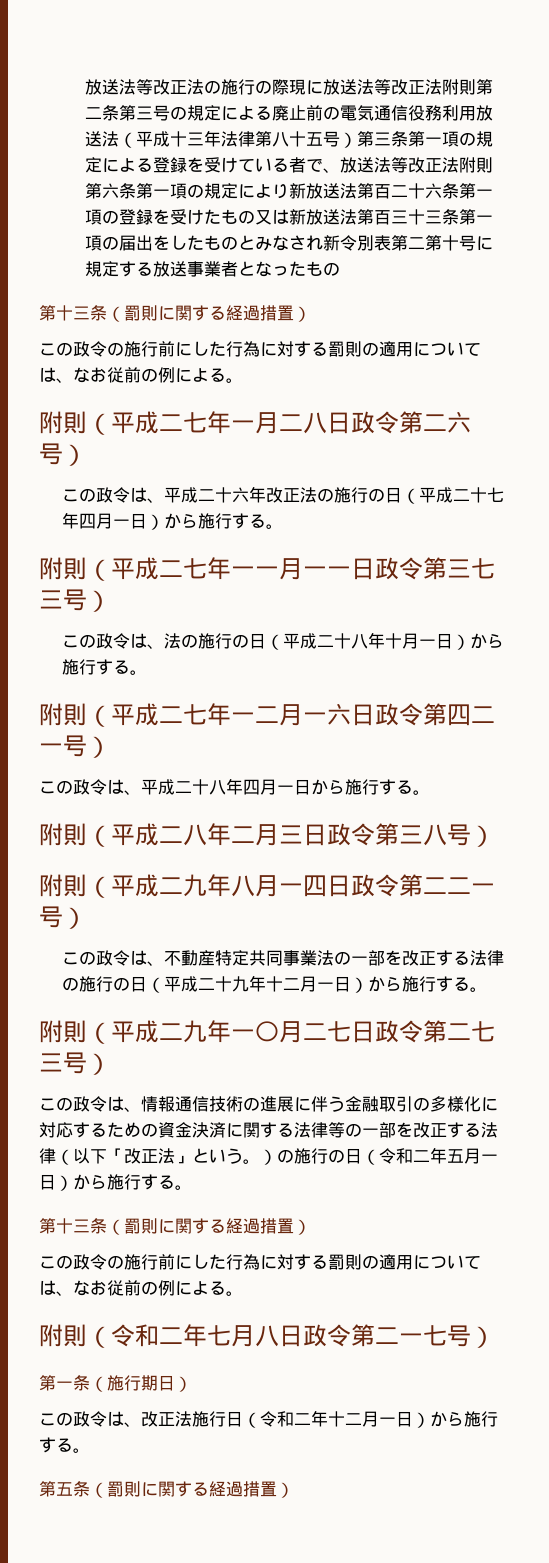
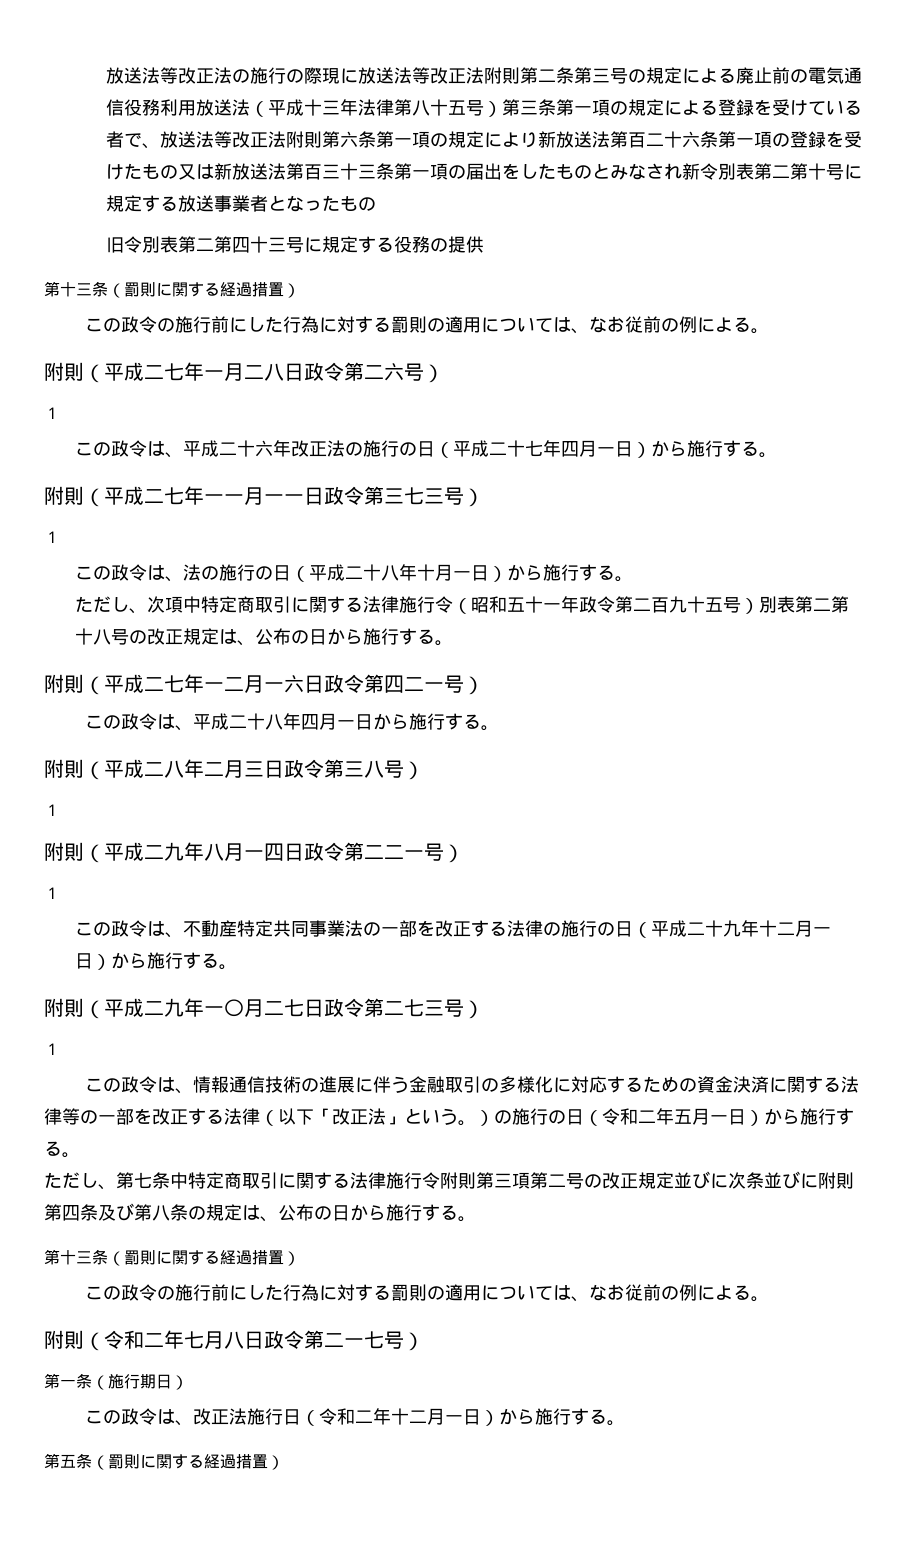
(341, 269) none -> [106,236,485,253] // 旧令別表第二第四十三号に規定する役務の提供
(87, 455) none -> [44,407,60,419] // １
(111, 601) none -> [44,531,60,543] // １
(148, 672) none -> [75,596,850,614] [75,628,454,646] // ただし、次項中特定商取引に関する法律施行令（昭和五十一年政令第二百九十五号）別表第二第十八号の改正規定は、公布の日から施行する。
(495, 836) none -> [44,804,60,816] // １
(87, 918) none -> [44,887,60,899] // １
(111, 1064) none -> [44,1043,60,1055] // １
(192, 1187) none -> [44,1171,854,1190] [44,1203,476,1222] // ただし、第七条中特定商取引に関する法律施行令附則第三項第二号の改正規定並びに次条並びに附則第四条及び第八条の規定は、公布の日から施行する。

